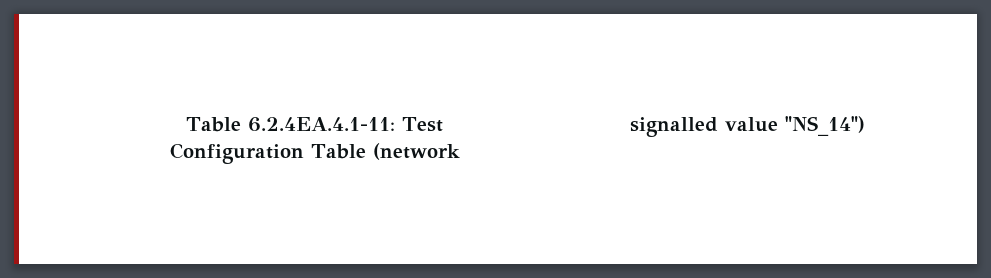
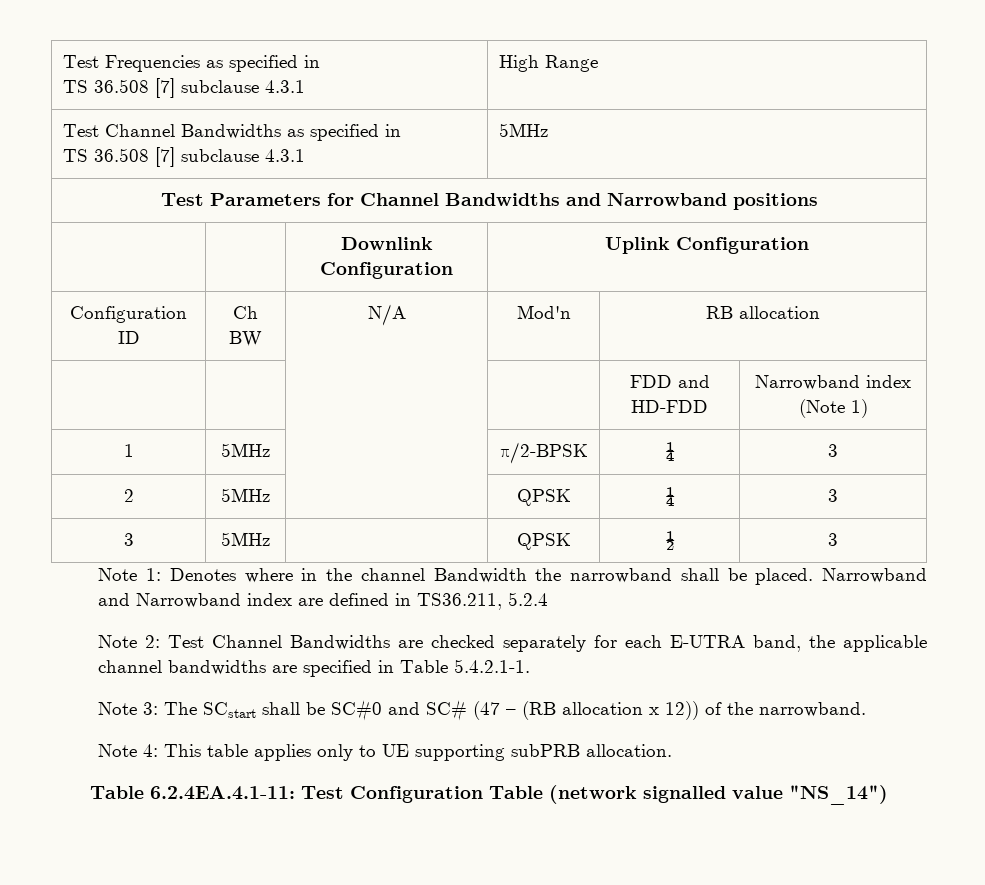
(186, 124) none -> [62,55,320,72] [62,78,305,98] [498,55,598,72] [62,124,401,141] [62,147,305,167] [498,123,548,137] [160,193,818,210] [340,237,433,250] [320,262,453,279] [605,237,809,254] [70,306,187,323] [117,331,140,344] [233,306,258,319] [229,331,262,347] [367,304,406,326] [516,305,571,319] [706,306,820,319] [629,375,710,388] [631,400,708,413] [755,375,911,390] [798,399,868,418] [123,444,134,457] [221,443,270,457] [499,442,588,464] [665,442,675,461] [828,444,838,457] [123,489,134,502] [221,488,270,502] [516,489,571,506] [665,487,675,506] [828,489,838,502] [123,533,134,546] [221,532,270,546] [516,533,571,550] [665,531,675,550] [828,533,838,546] [98,568,927,585] [98,592,549,610] [98,635,927,652] [98,659,531,677] [98,700,867,721] [98,744,673,761] Test Frequencies as specified in // TS 36.508 [7] subclause 4.3.1 | High Range // Test Channel Bandwidths as specified in // TS 36.508 [7] subclause 4.3.1 | 5MHz // Test Parameters for Channel Bandwidths and Narrowband positions // | | Downlink Configuration | Uplink Configuration // Configuration ID | Ch BW | N/A | Mod'n | RB allocation // | | | | FDD and HD-FDD | Narrowband index (Note 1) // 1 | 5MHz | | π/2-BPSK | ¼ | 3 // 2 | 5MHz | | QPSK | ¼ | 3 // 3 | 5MHz | | QPSK | ½ | 3 // Note 1: Denotes where in the channel Bandwidth the narrowband shall be placed. Narrowband and Narrowband index are defined in TS36.211, 5.2.4 // Note 2: Test Channel Bandwidths are checked separately for each E-UTRA band, the applicable channel bandwidths are specified in Table 5.4.2.1-1. // Note 3: The SCstart shall be SC#0 and SC# (47 – (RB allocation x 12)) of the narrowband. // Note 4: This table applies only to UE supporting subPRB allocation. //

